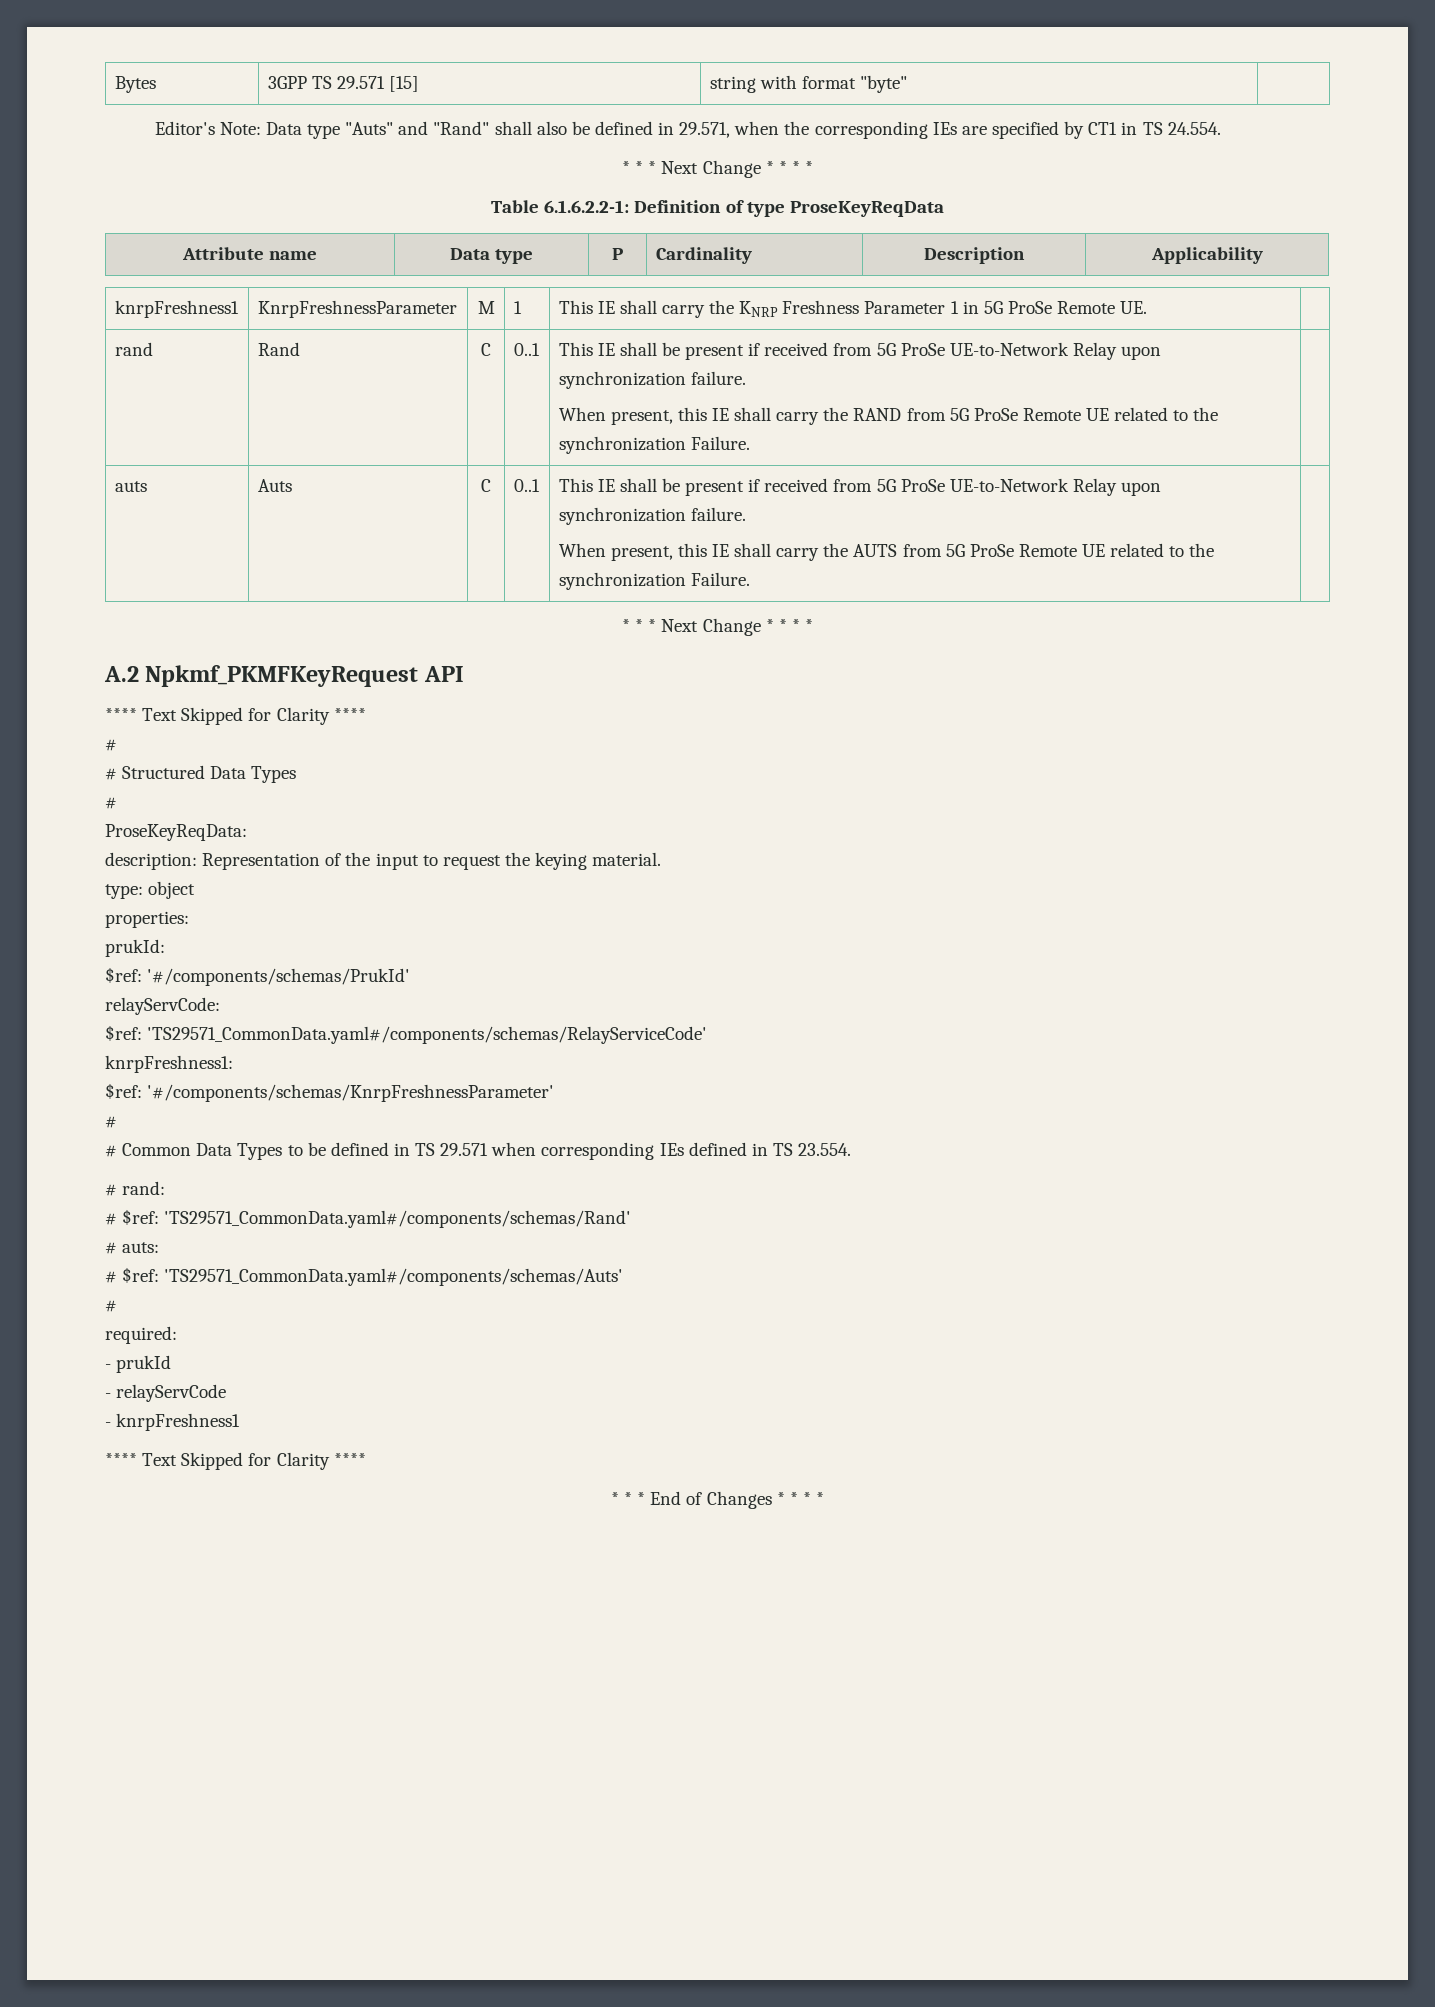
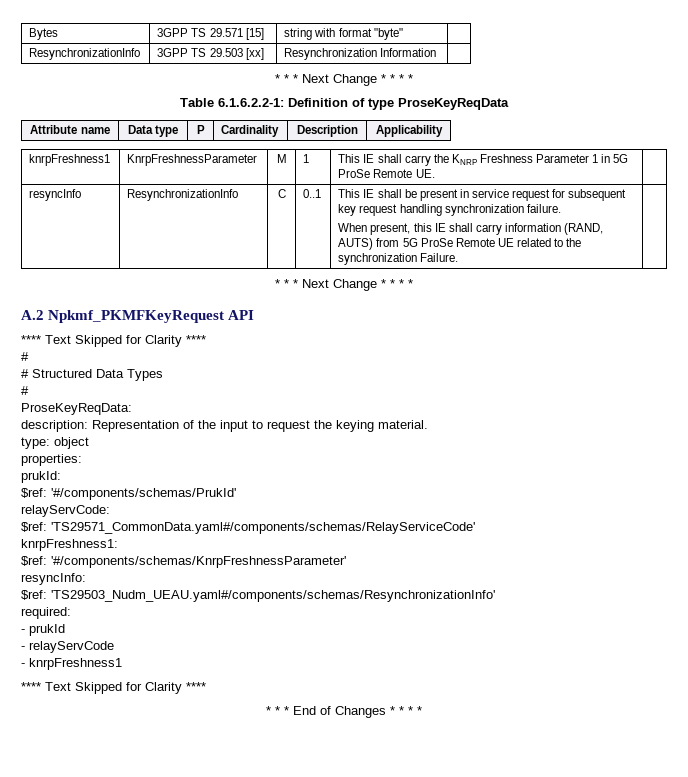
[154,121,1221,139] // Editor's Note: Data type "Auts" and "Rand" shall also be defined in 29.571, when the corresponding IEs are specified by CT1 in TS 24.554. -> [29,48,141,60] [157,48,264,60] [284,48,437,60] // ResynchronizationInfo | 3GPP TS 29.503 [xx] | Resynchronization Information |
[114,342,153,356] [257,342,300,356] [481,343,491,356] [513,343,540,356] [558,342,1162,360] [558,371,746,389] [558,407,1219,425] [558,436,750,454] [114,481,147,492] [257,479,292,492] [481,479,491,492] [513,479,540,492] [558,478,1162,496] [558,507,746,525] [558,543,898,561] rand | Rand | C | 0..1 | This IE shall be present if received from 5G ProSe UE-to-Network Relay upon synchronization failure. // When present, this IE shall carry the RAND from 5G ProSe Remote UE related to the synchronization Failure. | // auts | Auts | C | 0..1 | This IE shall be present if received from 5G ProSe UE-to-Network Relay upon synchronization failure. // When present, this IE shall carry the AUTS -> [29,189,82,201] [127,189,239,201] [277,189,286,198] [303,189,322,198] [338,189,627,201] [338,204,561,216] [338,223,604,235] [338,238,374,250] resyncInfo | ResynchronizationInfo | C | 0..1 | This IE shall be present in service request for subsequent key request handling synchronization failure. // When present, this IE shall carry information (RAND, AUTS)
[105,1116,117,1128] [105,1142,852,1160] [105,1181,166,1196] [105,1209,632,1228] [105,1242,160,1254] [105,1267,624,1286] [105,1300,117,1312] # // # Common Data Types to be defined in TS 29.571 when corresponding IEs defined in TS 23.554. // # rand: // # $ref: 'TS29571_CommonData.yaml#/components/schemas/Rand' // # auts: // # $ref: 'TS29571_CommonData.yaml#/components/schemas/Auts' // # -> [21,573,86,585] [21,590,495,602] resyncInfo: // $ref: 'TS29503_Nudm_UEAU.yaml#/components/schemas/ResynchronizationInfo'

